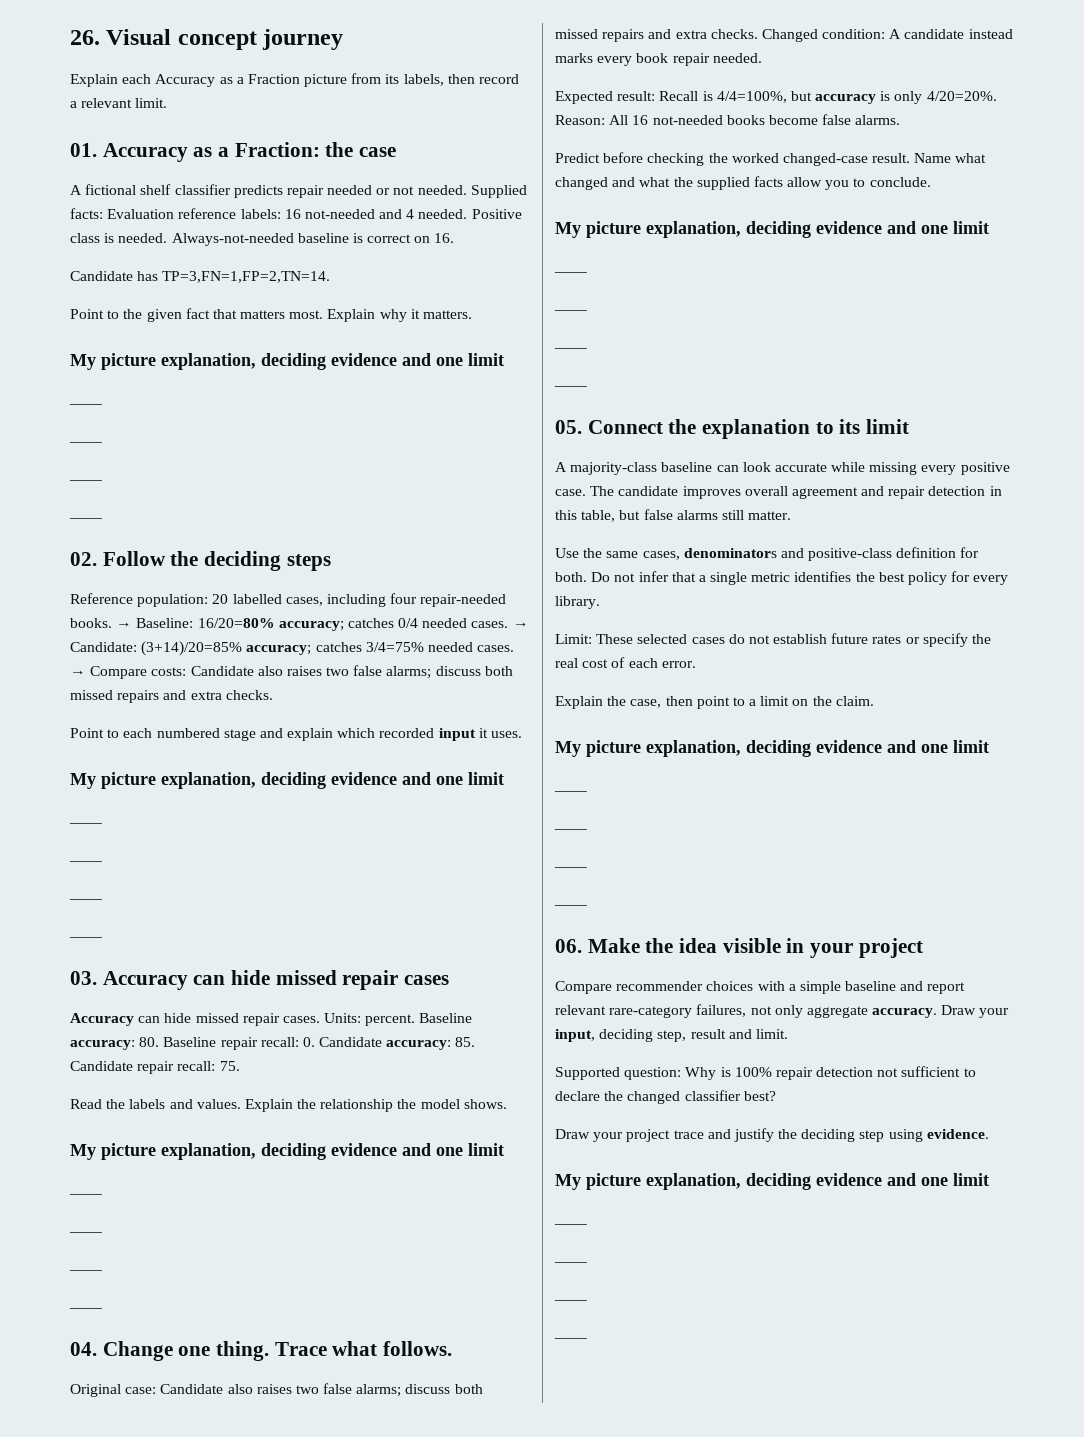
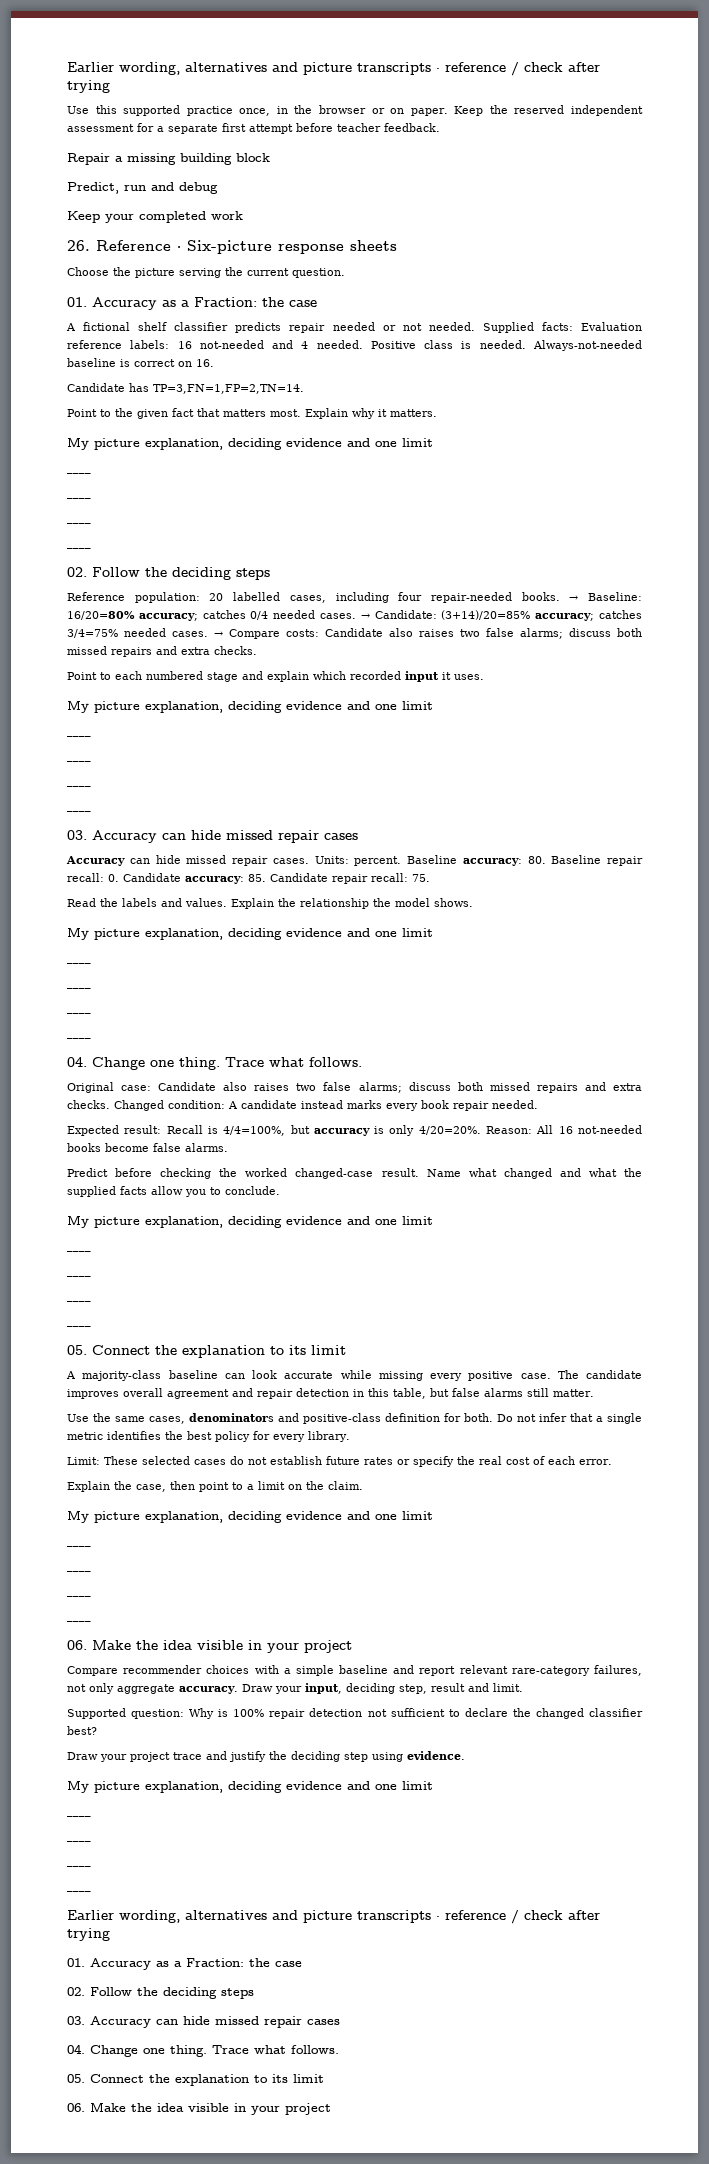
[70,29,344,50] [70,73,520,87] [70,98,168,108] 26. Visual concept journey // Explain each Accuracy as a Fraction picture from its labels, then record a relevant limit. -> [67,62,600,76] [67,80,110,93] [67,105,644,116] [67,123,440,134] [67,153,270,165] [67,182,218,194] [67,211,243,223] [67,240,397,254] [67,267,345,278] Earlier wording, alternatives and picture transcripts · reference / check after trying // Use this supported practice once, in the browser or on paper. Keep the reserved independent assessment for a separate first attempt before teacher feedback. // Repair a missing building block // Predict, run and debug // Keep your completed work // 26. Reference · Six-picture response sheets // Choose the picture serving the current question.
(587, 1338) none -> [67,1910,600,1924] [67,1928,110,1941] [67,1958,302,1970] [67,1987,254,1999] [67,2016,340,2028] [67,2044,339,2057] [67,2074,324,2086] [67,2102,331,2115] // Earlier wording, alternatives and picture transcripts · reference / check after trying // 01. Accuracy as a Fraction: the case // 02. Follow the deciding steps // 03. Accuracy can hide missed repair cases // 04. Change one thing. Trace what follows. // 05. Connect the explanation to its limit // 06. Make the idea visible in your project

